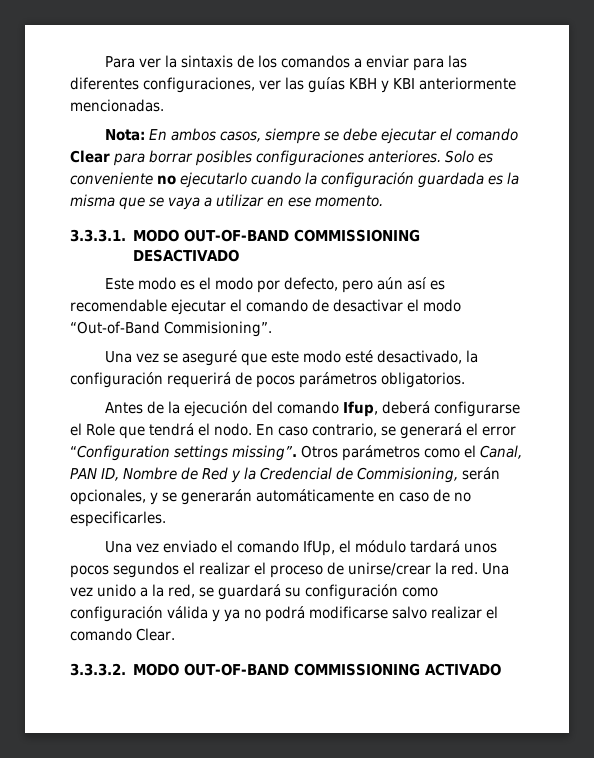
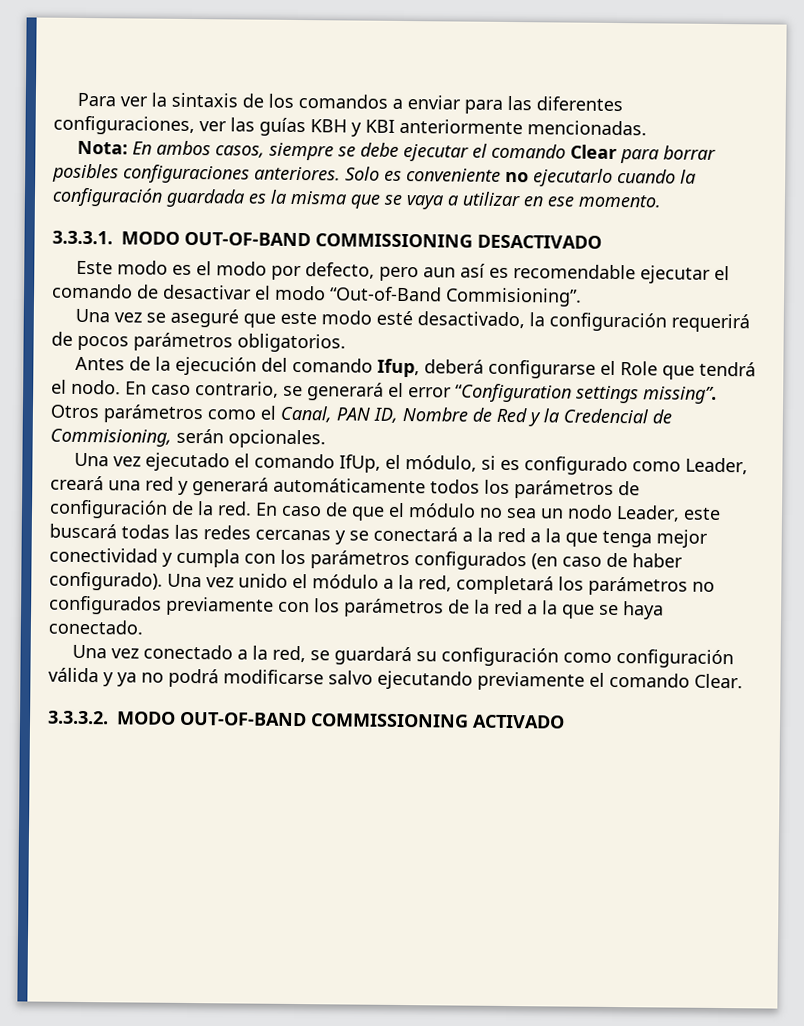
[376,277,403,290] aún -> [422,267,456,278] aun
[70,489,471,505] [70,511,166,527] [104,540,217,553] opcionales, y se generarán automáticamente en caso de no especificarles. // Una vez enviado -> [228,429,326,449] [73,452,230,472] opcionales. // Una vez ejecutado
[354,540,497,553] [70,562,509,578] [70,584,136,597] módulo tardará unos pocos segundos el realizar el proceso de unirse/crear la red. Una vez unido -> [404,455,748,476] [50,475,640,499] [49,499,721,522] [49,523,708,548] [49,547,683,571] [49,571,715,596] [49,595,664,620] [48,619,143,635] [71,644,233,660] módulo, si es configurado como Leader, creará una red y generará automáticamente todos los parámetros de configuración de la red. En caso de que el módulo no sea un nodo Leader, este buscará todas las redes cercanas y se conectará a la red a la que tenga mejor conectividad y cumpla con los parámetros configurados (en caso de haber configurado). Una vez unido el módulo a la red, completará los parámetros no configurados previamente con los parámetros de la red a la que se haya conectado. // Una vez conectado
[431,606,482,619] realizar -> [377,670,585,691] ejecutando previamente

